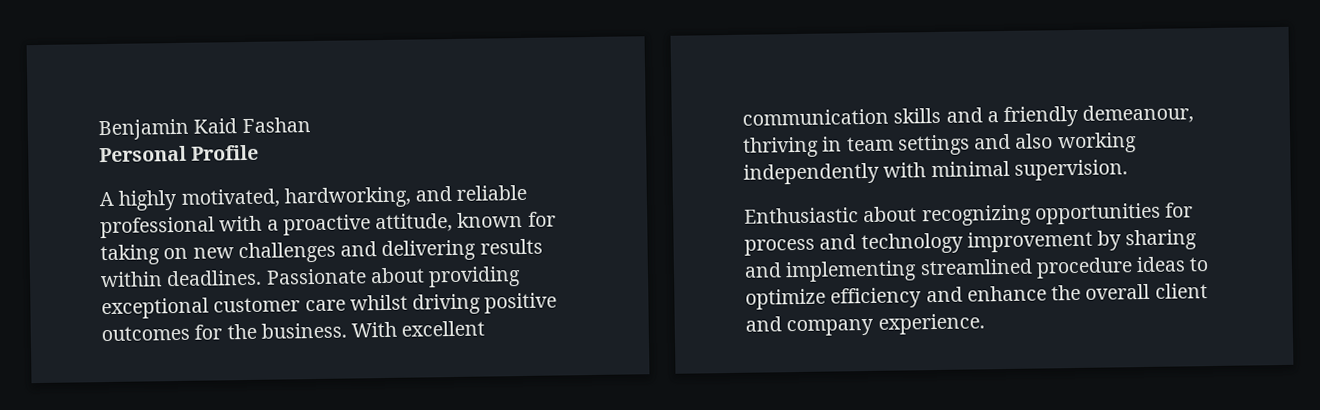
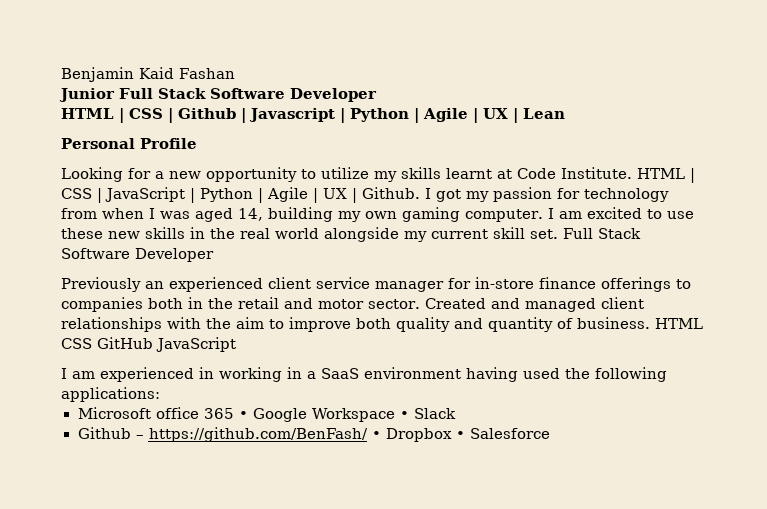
[99,144,260,163] [99,184,528,211] [100,211,556,239] [100,238,543,266] [100,266,522,288] [101,292,558,320] [101,320,486,342] [742,104,1195,128] [743,132,1137,158] [743,159,1128,185] [744,202,1194,227] [744,229,1198,256] [744,256,1210,283] [745,283,1208,310] [745,313,985,337] Personal Profile // A highly motivated, hardworking, and reliable professional with a proactive attitude, known for taking on new challenges and delivering results within deadlines. Passionate about providing exceptional customer care whilst driving positive outcomes for the business. With excellent communication skills and a friendly demeanour, thriving in team settings and also working independently with minimal supervision. // Enthusiastic about recognizing opportunities for process and technology improvement by sharing and implementing streamlined procedure ideas to optimize efficiency and enhance the overall client and company experience. -> [59,88,377,102] [61,108,565,123] [61,138,197,149] [61,167,695,183] [61,187,669,203] [61,207,694,222] [61,227,641,242] [61,248,214,262] [61,277,691,292] [61,297,644,312] [61,317,703,332] [61,337,236,352] [61,367,667,382] [61,387,160,402] [77,407,457,422] [77,427,551,442] Junior Full Stack Software Developer // HTML | CSS | Github | Javascript | Python | Agile | UX | Lean // Personal Profile // Looking for a new opportunity to utilize my skills learnt at Code Institute. HTML | CSS | JavaScript | Python | Agile | UX | Github. I got my passion for technology from when I was aged 14, building my own gaming computer. I am excited to use these new skills in the real world alongside my current skill set. Full Stack Software Developer // Previously an experienced client service manager for in-store finance offerings to companies both in the retail and motor sector. Created and managed client relationships with the aim to improve both quality and quantity of business. HTML CSS GitHub JavaScript // I am experienced in working in a SaaS environment having used the following applications: // Microsoft office 365 • Google Workspace • Slack // Github – https://github.com/BenFash/ • Dropbox • Salesforce

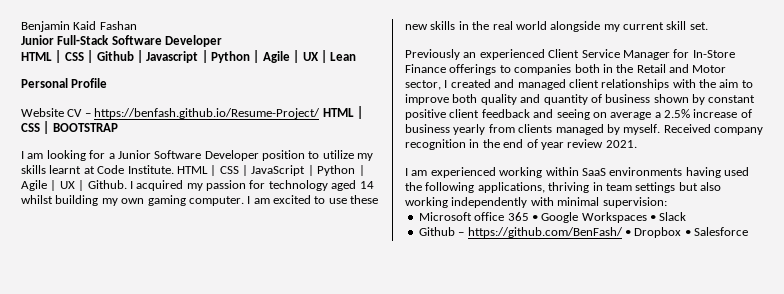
[119,88,206,99] Full Stack -> [57,35,110,45] Full-Stack
[61,167,297,182] Looking for a new opportunity -> [21,106,363,119] [21,121,118,134] [21,150,305,161] Website CV – https://benfash.github.io/Resume-Project/ HTML | CSS | BOOTSTRAP // I am looking for a Junior Software Developer position
[436,189,461,202] got -> [136,180,184,191] acquired
[61,208,263,222] from when I was aged 14, -> [331,180,374,191] [21,195,53,204] aged 14 whilst
[563,228,641,239] [61,248,214,262] Full Stack Software Developer -> (708, 26) none
[268,277,596,292] client service manager for in-store finance -> [548,49,735,60] [405,64,446,73] Client Service Manager for In-Store Finance
[238,297,486,309] retail and motor sector. Created -> [636,64,727,73] [405,79,491,90] Retail and Motor sector, I created
[577,317,703,329] [61,337,236,352] [61,367,667,382] [61,387,160,402] business. HTML CSS GitHub JavaScript // I am experienced in working in a SaaS environment having used the following applications: -> [605,94,756,105] [405,109,752,120] [405,124,763,135] [405,139,637,150] [405,167,749,178] [405,182,721,193] [405,197,667,208] business shown by constant positive client feedback and seeing on average a 2.5% increase of business yearly from clients managed by myself. Received company recognition in the end of year review 2021. // I am experienced working within SaaS environments having used the following applications, thriving in team settings but also working independently with minimal supervision:
[311,408,396,422] Workspace -> [581,212,647,223] Workspaces

